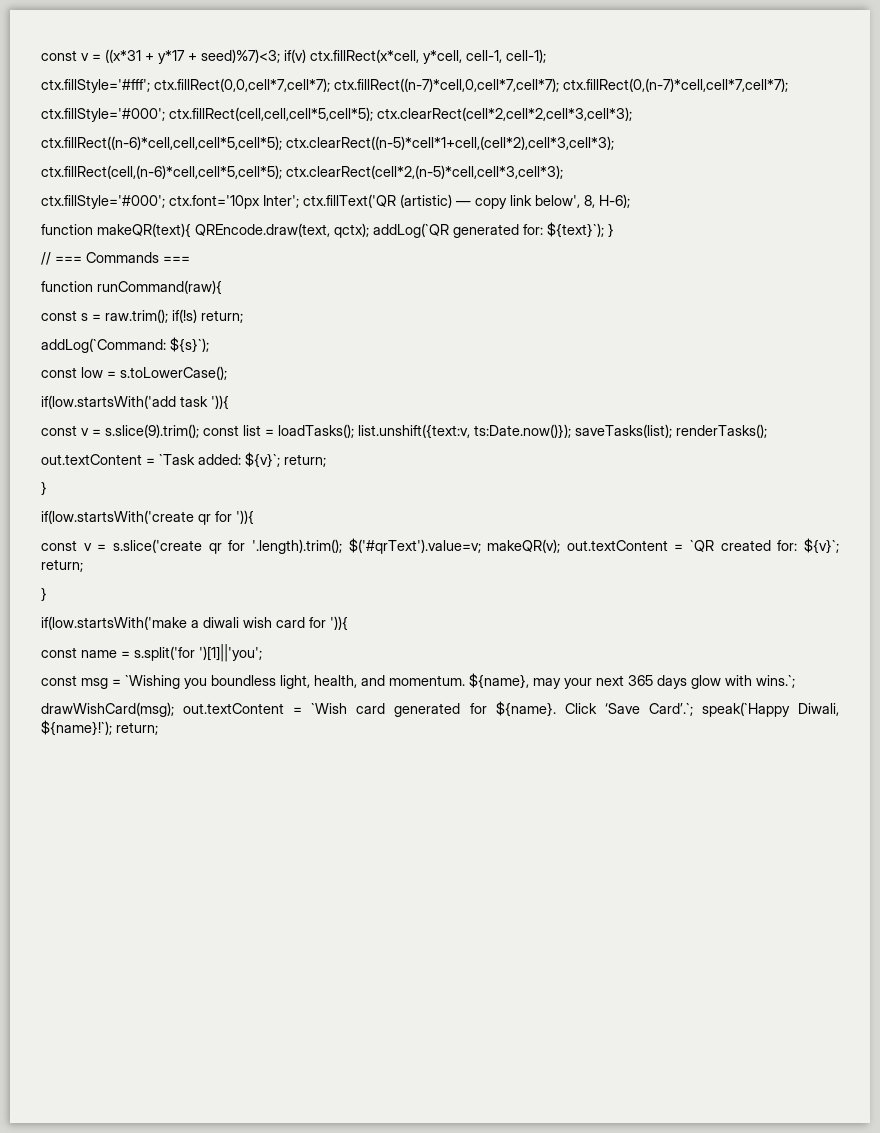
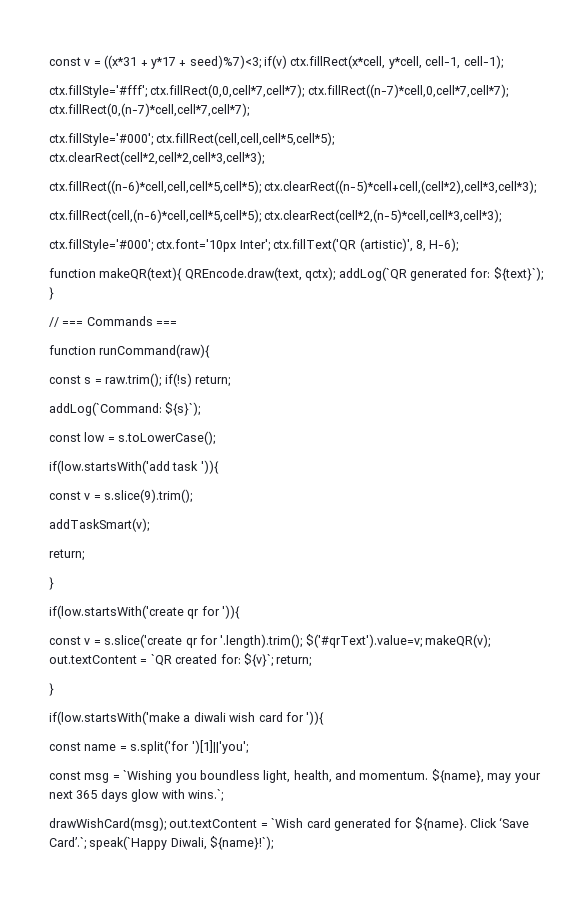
[286,136,614,150] ctx.clearRect((n-5)*cell*1+cell,(cell*2),cell*3,cell*3); -> [264,180,537,194] ctx.clearRect((n-5)*cell+cell,(cell*2),cell*3,cell*3);
[400,194,580,209] (artistic) — copy link below', -> [359,238,413,252] (artistic)',
[203,424,767,439] [41,452,280,468] const list = loadTasks(); list.unshift({text:v, ts:Date.now()}); saveTasks(list); renderTasks(); // out.textContent = `Task added: ${v}`; -> [49,518,149,532] // addTaskSmart(v); //
[116,722,158,735] return; -> (274, 843) none

